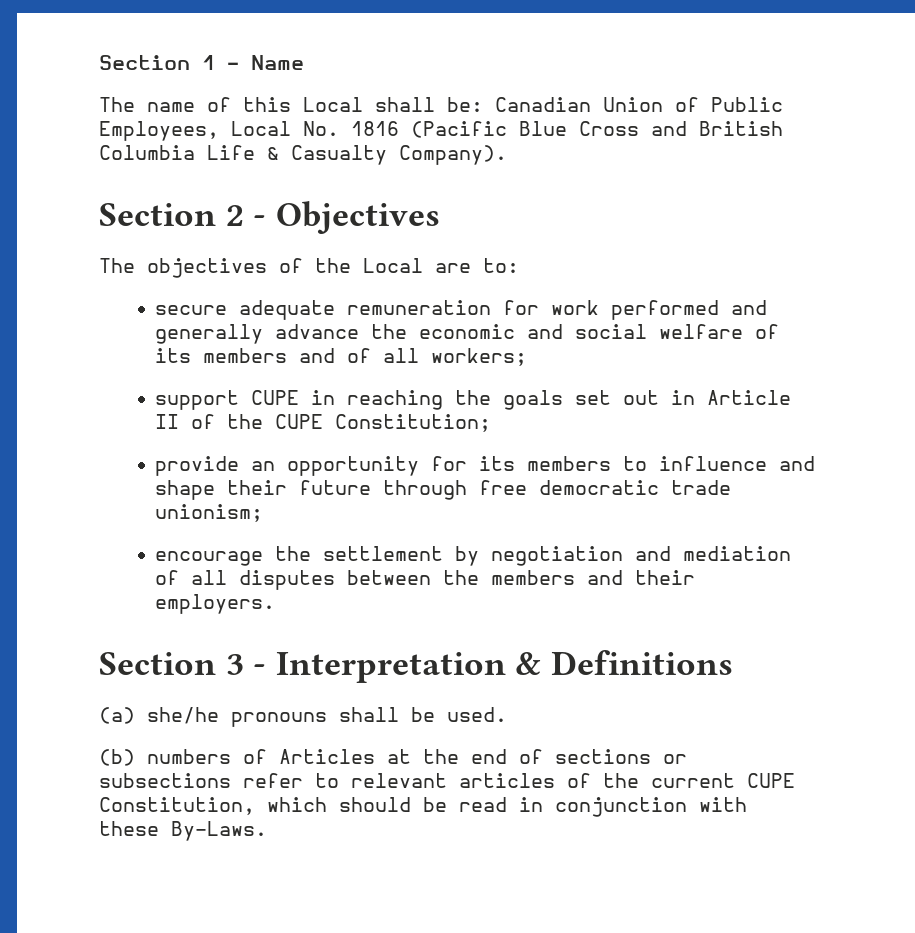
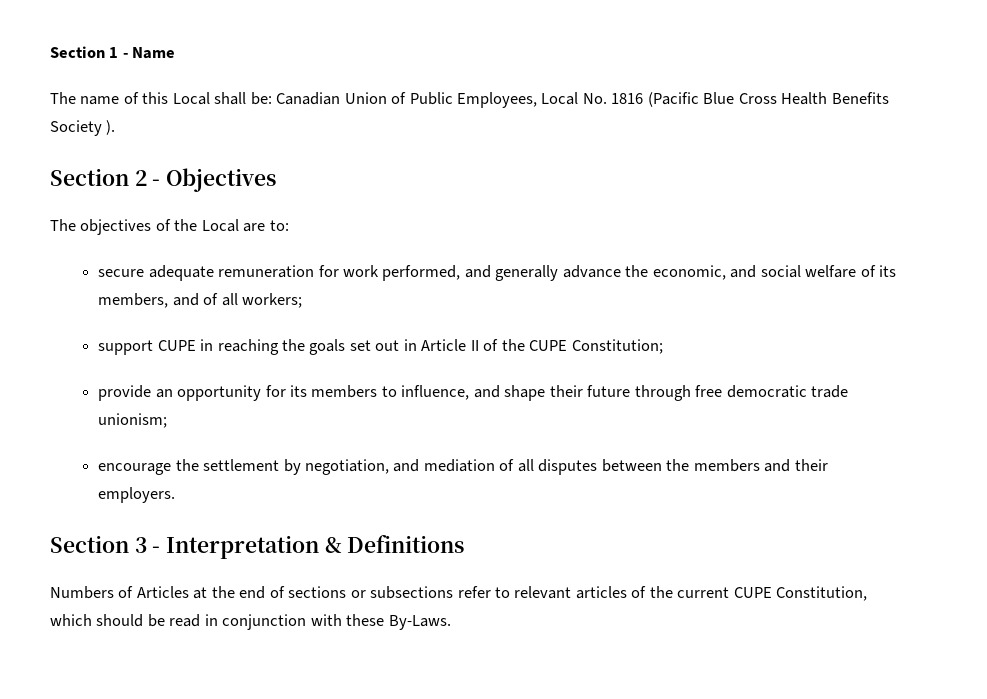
[651,121,783,136] [99,145,507,165] and British Columbia Life & Casualty Company). -> [781,92,889,105] [50,120,116,136] Health Benefits Society ).
[611,300,720,320] performed -> [382,265,461,281] performed,
[419,324,516,339] economic -> [652,265,726,280] economic,
[203,348,288,363] members -> [98,293,169,308] members,
[659,456,768,471] influence -> [401,385,470,400] influence,
[491,546,624,566] negotiation -> [305,459,390,475] negotiation,
[99,707,507,727] [99,749,231,766] (a) she/he pronouns shall be used. // (b) numbers -> [50,586,114,599] Numbers

